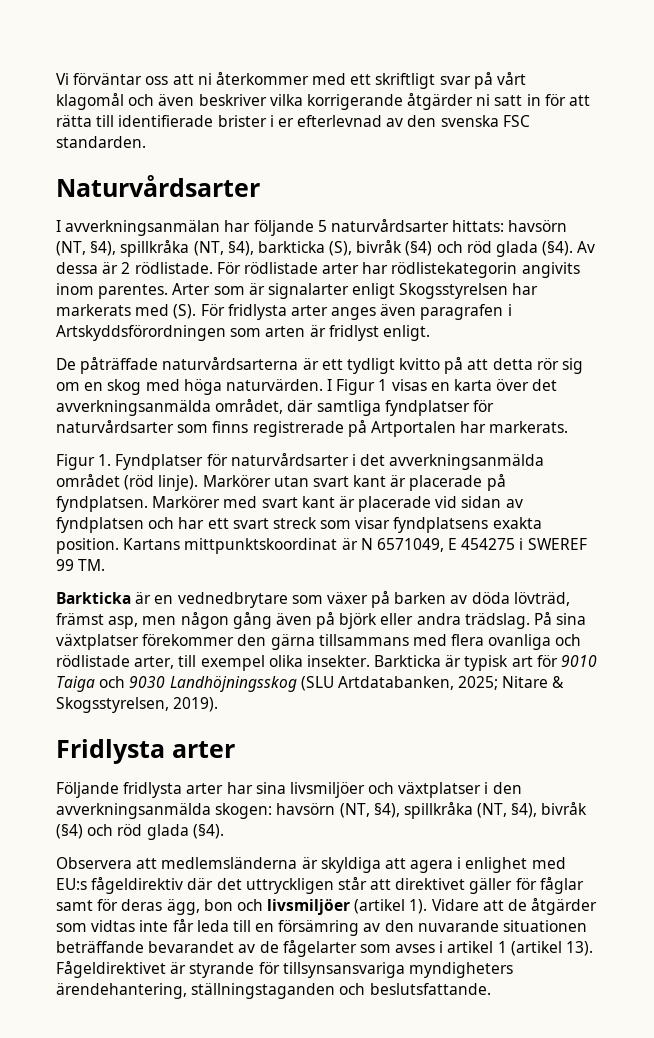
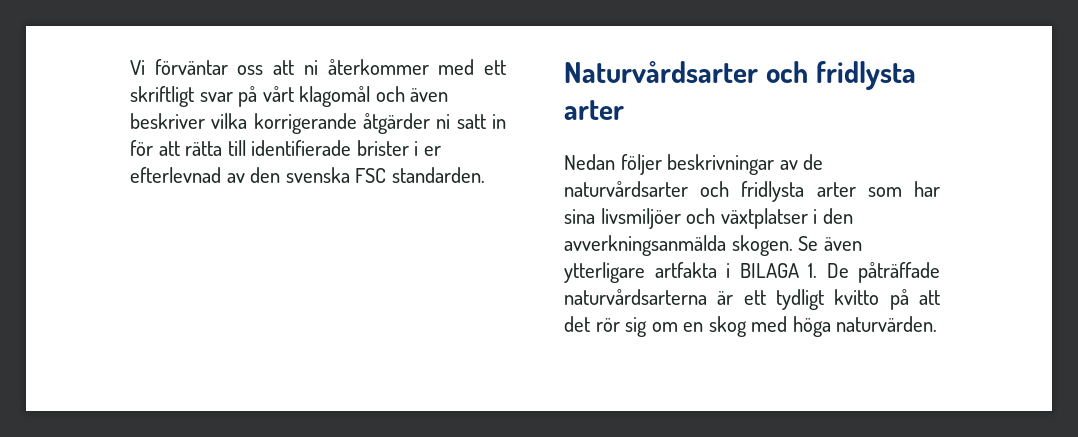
[56,219,568,236] [56,240,596,257] [56,262,580,278] [56,283,539,299] [56,304,512,320] [56,325,430,341] // I avverkningsanmälan har följande 5 naturvårdsarter hittats: havsörn (NT, §4), spillkråka (NT, §4), barkticka (S), bivråk (§4) och röd glada (§4). Av dessa är 2 rödlistade. För rödlistade arter har rödlistekategorin angivits inom parentes. Arter som är signalarter enligt Skogsstyrelsen har markerats med (S). För fridlysta arter anges även paragrafen i Artskyddsförordningen som arten är fridlyst enligt. // -> [765,61,916,90] [564,100,624,120] [564,154,824,175] [564,181,940,202] [564,208,853,229] [564,235,862,256] [564,262,817,283] och fridlysta arter // Nedan följer beskrivningar av de naturvårdsarter och fridlysta arter som har sina livsmiljöer och växtplatser i den avverkningsanmälda skogen. Se även ytterligare artfakta i BILAGA 1.
[492,358,533,370] detta -> [564,316,590,332] det
[327,379,558,395] [56,399,494,416] [56,420,569,437] [56,453,545,470] [56,474,506,491] [56,496,523,512] [56,517,542,533] [56,538,587,554] [56,559,106,571] [56,591,570,608] [56,612,587,629] [56,634,582,650] [56,655,598,671] [56,676,565,692] [56,697,219,713] [56,739,235,764] [56,782,522,798] [56,802,588,819] [56,824,224,840] [56,857,566,873] [56,877,584,894] [56,898,598,915] [56,919,588,936] [56,940,594,957] [56,961,513,978] [56,983,491,999] I Figur 1 visas en karta över det avverkningsanmälda området, där samtliga fyndplatser för naturvårdsarter som finns registrerade på Artportalen har markerats. // Figur 1. Fyndplatser för naturvårdsarter i det avverkningsanmälda området (röd linje). Markörer utan svart kant är placerade på fyndplatsen. Markörer med svart kant är placerade vid sidan av fyndplatsen och har ett svart streck som visar fyndplatsens exakta position. Kartans mittpunktskoordinat är N 6571049, E 454275 i SWEREF 99 TM. // Barkticka är en vednedbrytare som växer på barken av döda lövträd, främst asp, men någon gång även på björk eller andra trädslag. På sina växtplatser förekommer den gärna tillsammans med flera ovanliga och rödlistade arter, till exempel olika insekter. Barkticka är typisk art för 9010 Taiga och 9030 Landhöjningsskog (SLU Artdatabanken, 2025; Nitare & Skogsstyrelsen, 2019). // Fridlysta arter // Följande fridlysta arter har sina livsmiljöer och växtplatser i den avverkningsanmälda skogen: havsörn (NT, §4), spillkråka (NT, §4), bivråk (§4) och röd glada (§4). // Observera att medlemsländerna är skyldiga att agera i enlighet med EU:s fågeldirektiv där det uttryckligen står att direktivet gäller för fåglar samt för deras ägg, bon och livsmiljöer (artikel 1). Vidare att de åtgärder som vidtas inte får leda till en försämring av den nuvarande situationen beträffande bevarandet av de fågelarter som avses i artikel 1 (artikel 13). Fågeldirektivet är styrande för tillsynsansvariga myndigheters ärendehantering, ställningstaganden och beslutsfattande. -> (938, 324) none

